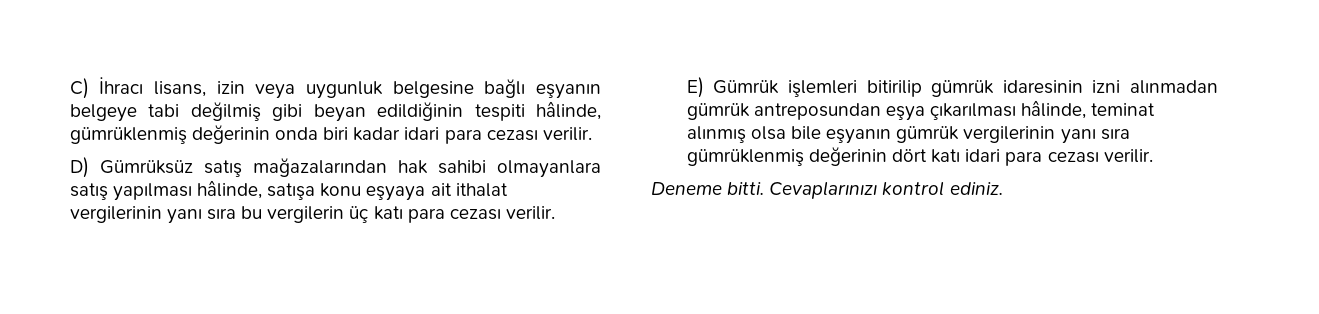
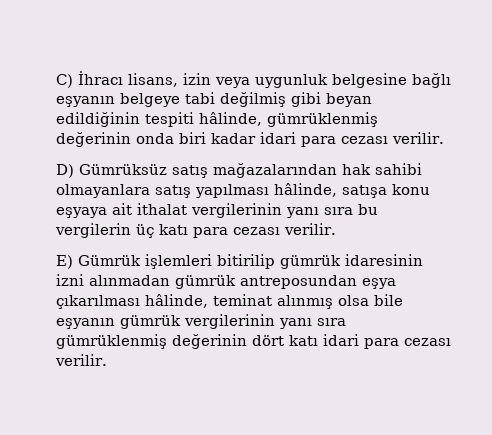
[651,181,1003,199] // Deneme bitti. Cevaplarınızı kontrol ediniz. -> (107, 360) none

